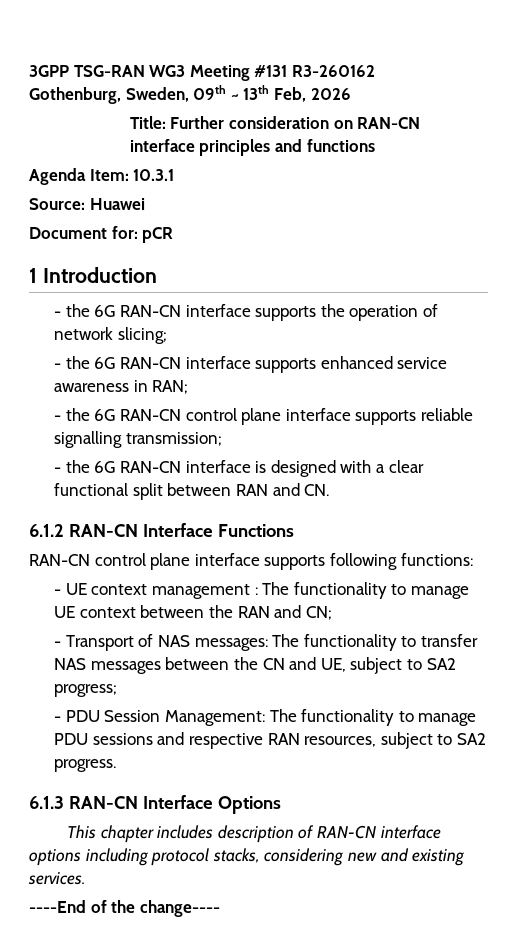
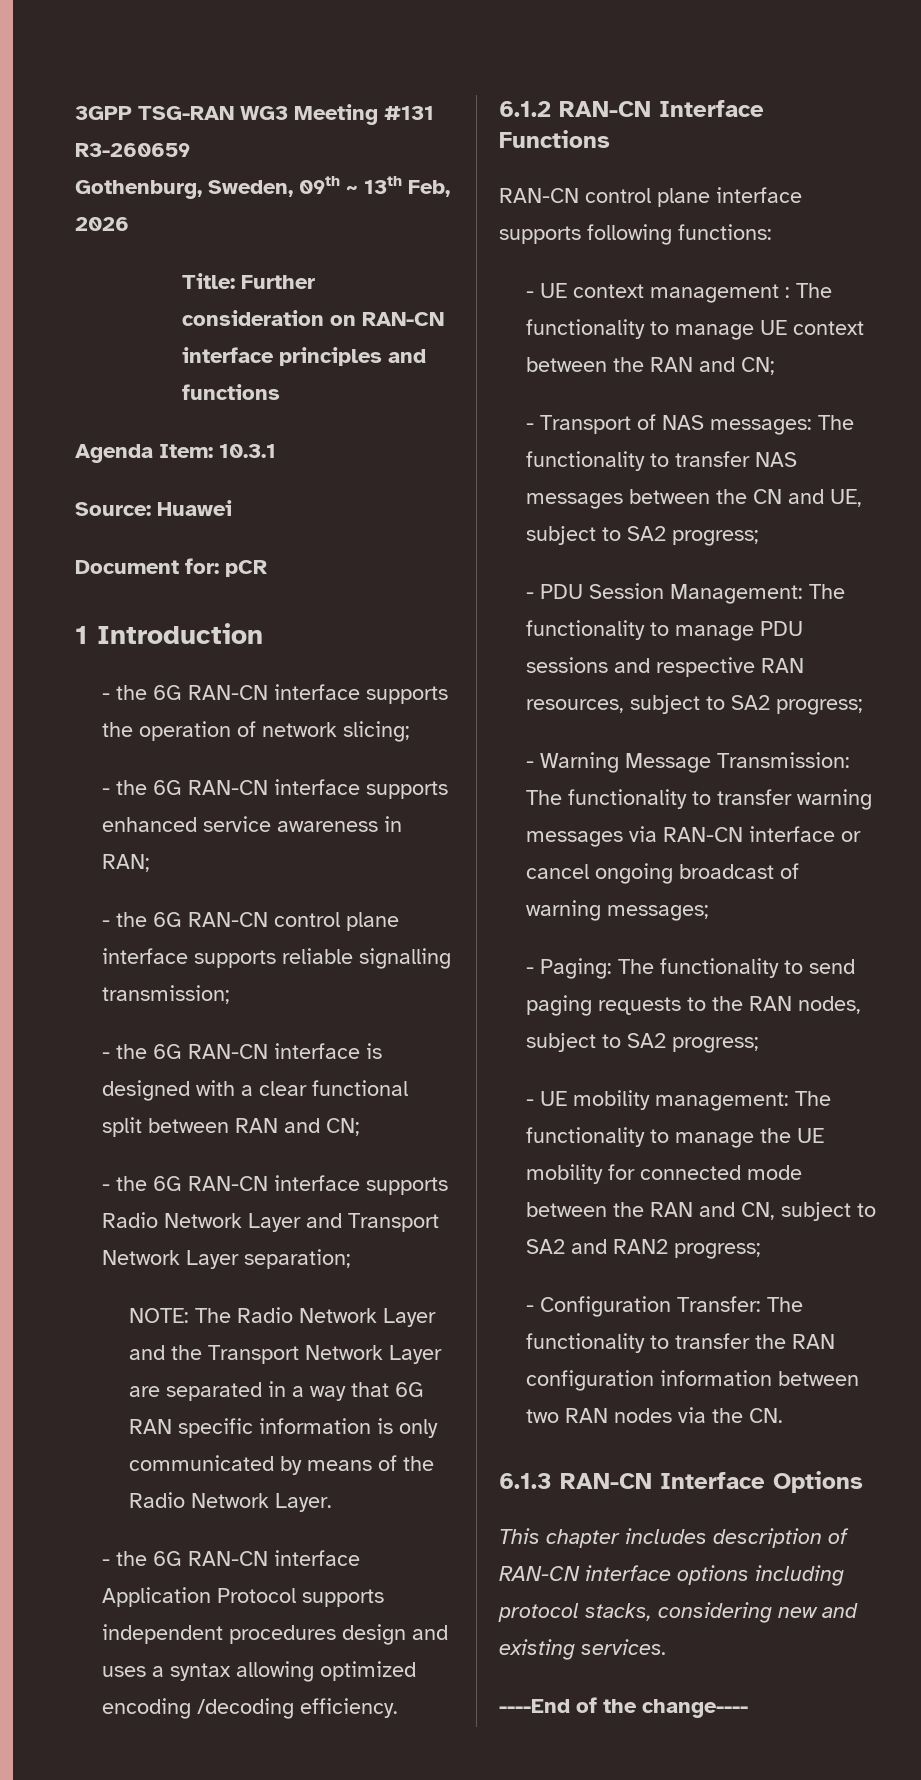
[291,65,375,77] R3-260162 -> [75,143,190,157] R3-260659
[304,484,330,496] CN. -> [325,1118,360,1136] [101,1175,448,1195] [101,1212,439,1232] [101,1249,351,1269] [128,1307,436,1327] [128,1345,442,1364] [128,1381,424,1401] [128,1418,438,1438] [128,1455,434,1475] [128,1492,332,1512] [101,1550,360,1566] [101,1587,384,1607] [101,1624,448,1645] [101,1661,416,1682] [101,1698,398,1719] CN; // - the 6G RAN-CN interface supports Radio Network Layer and Transport Network Layer separation; // NOTE: The Radio Network Layer and the Transport Network Layer are separated in a way that 6G RAN specific information is only communicated by means of the Radio Network Layer. // - the 6G RAN-CN interface Application Protocol supports independent procedures design and uses a syntax allowing optimized encoding /decoding efficiency.
[54,759,117,772] progress. -> [775,699,863,715] [525,752,850,773] [525,789,872,810] [525,826,861,847] [525,863,799,884] [525,900,709,921] [525,958,855,979] [525,995,861,1016] [525,1033,759,1053] [525,1090,831,1111] [525,1127,824,1148] [525,1164,802,1184] [525,1202,876,1221] [525,1239,761,1259] [525,1296,803,1317] [525,1333,835,1353] [525,1370,859,1391] [525,1407,783,1423] progress; // - Warning Message Transmission: The functionality to transfer warning messages via RAN-CN interface or cancel ongoing broadcast of warning messages; // - Paging: The functionality to send paging requests to the RAN nodes, subject to SA2 progress; // - UE mobility management: The functionality to manage the UE mobility for connected mode between the RAN and CN, subject to SA2 and RAN2 progress; // - Configuration Transfer: The functionality to transfer the RAN configuration information between two RAN nodes via the CN.

